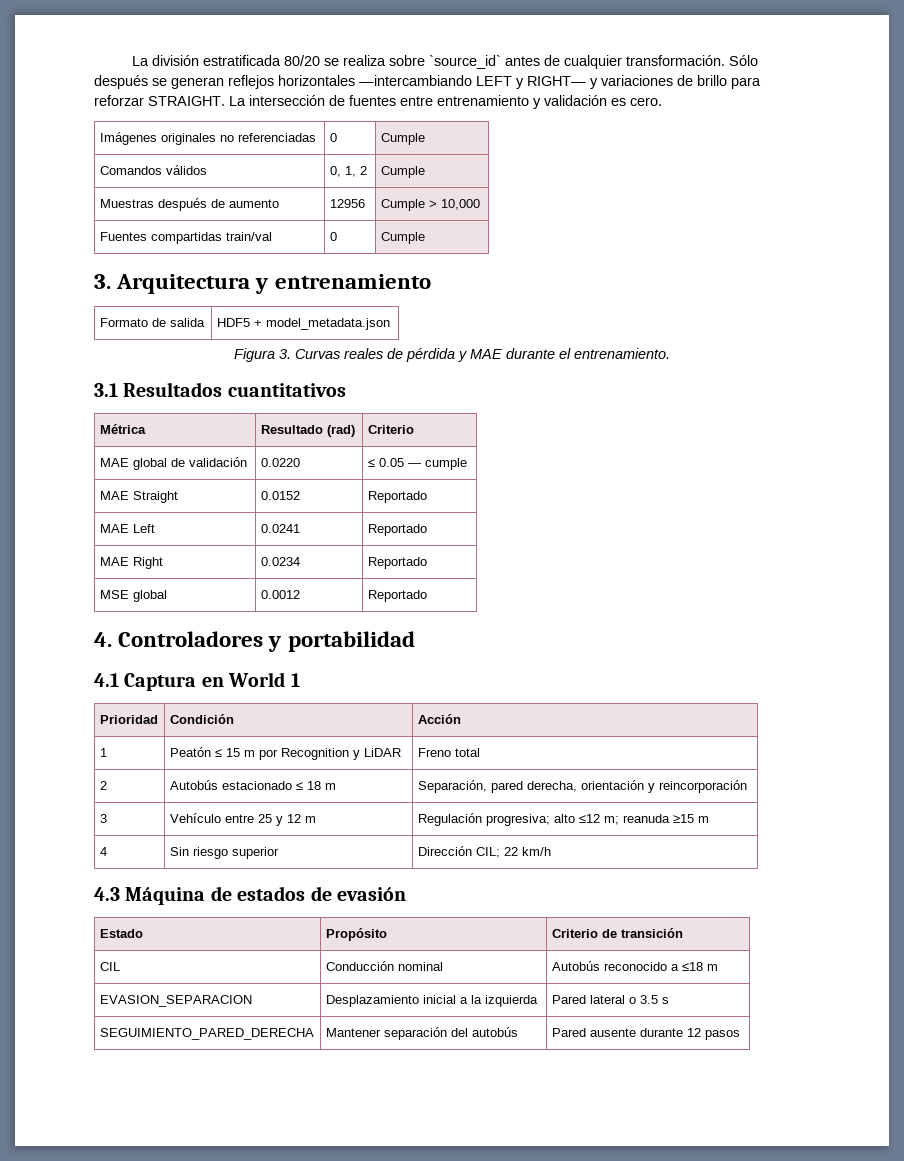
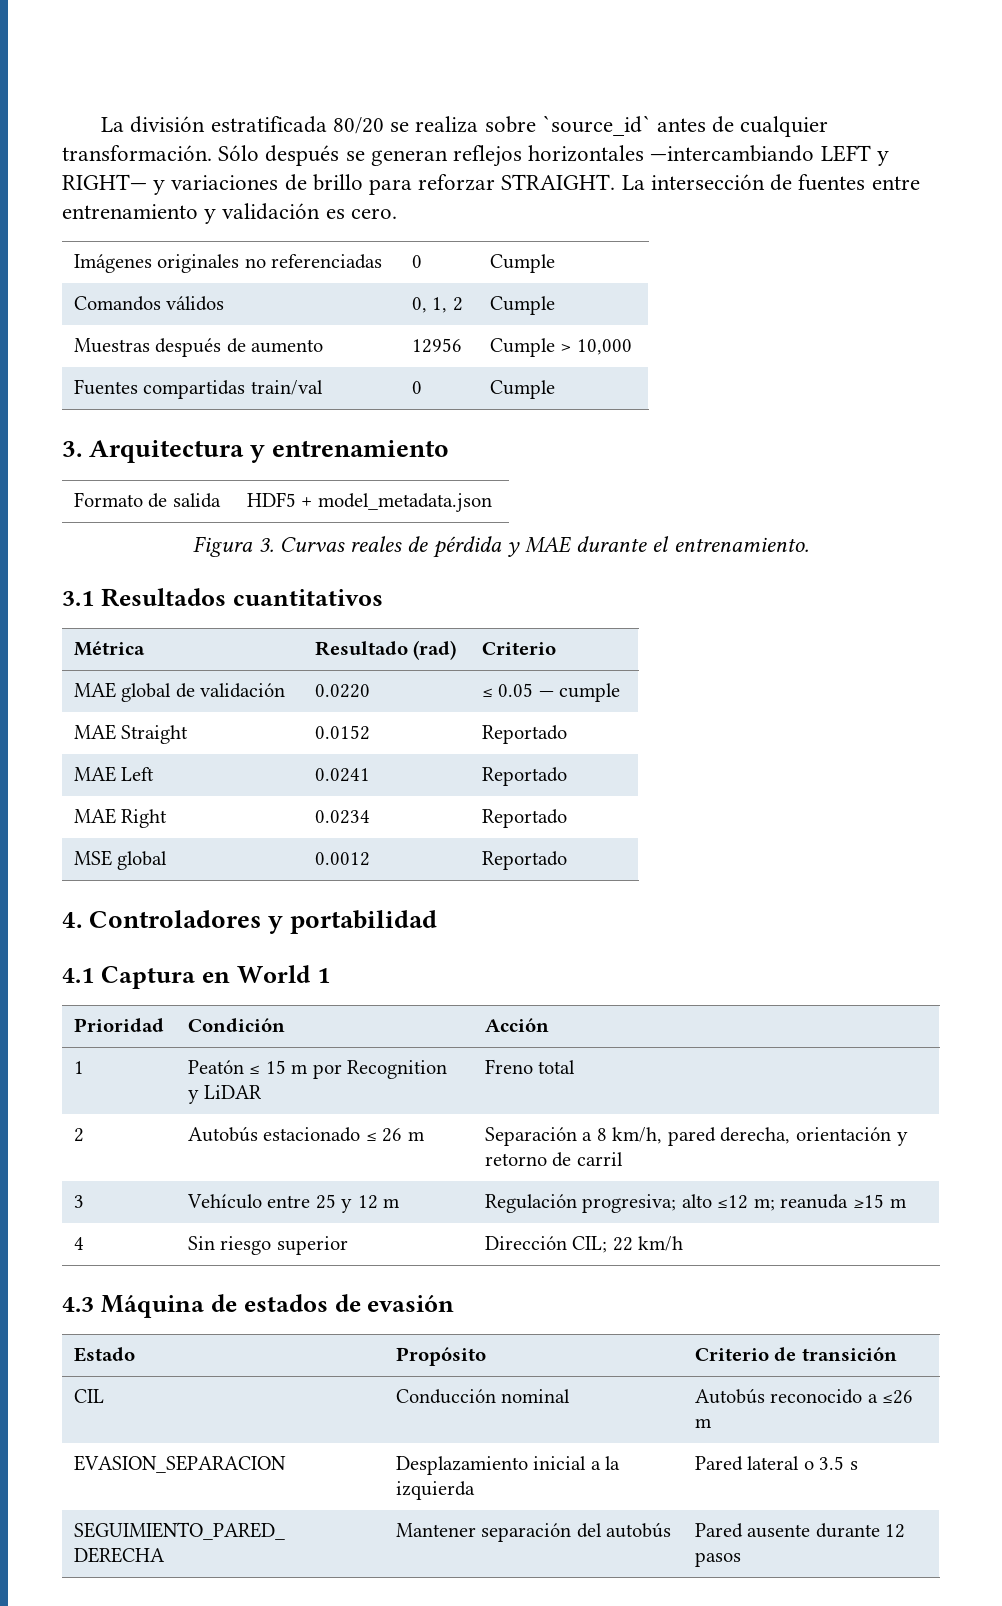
[306,781,336,790] [417,780,487,793] 18 m | Separación, -> [382,1128,425,1142] [484,1127,663,1146] 26 m | Separación a 8 km/h,
[658,780,747,793] reincorporación -> [484,1152,623,1167] retorno de carril
[681,962,703,971] ≤18 -> [882,1390,914,1404] ≤26

